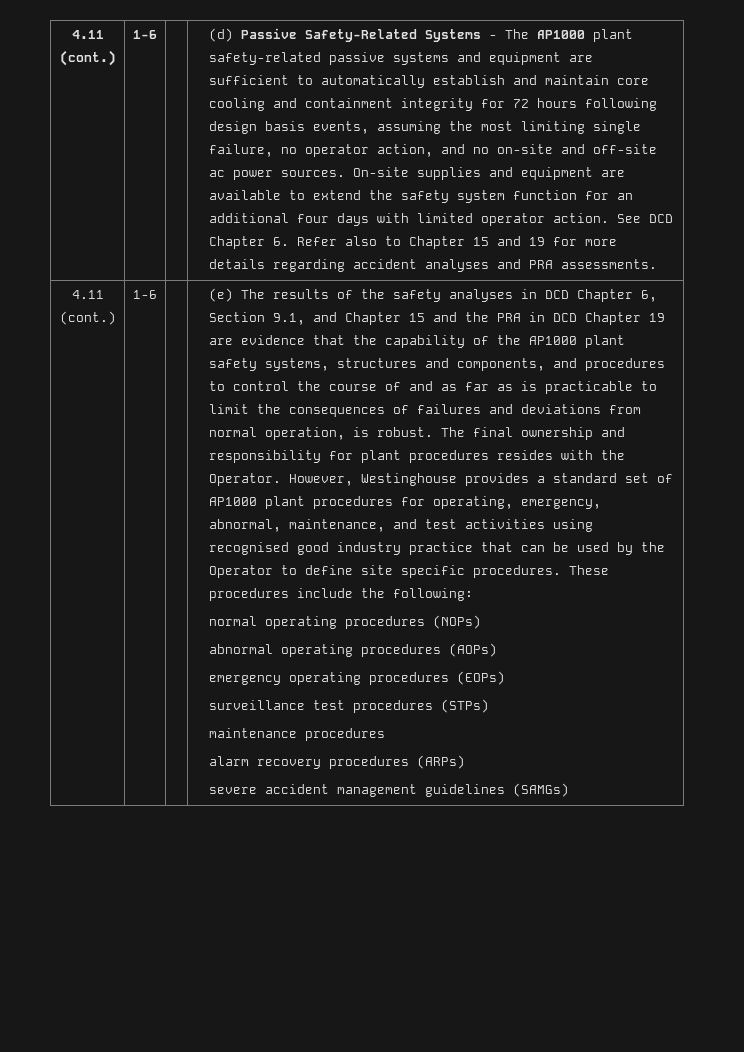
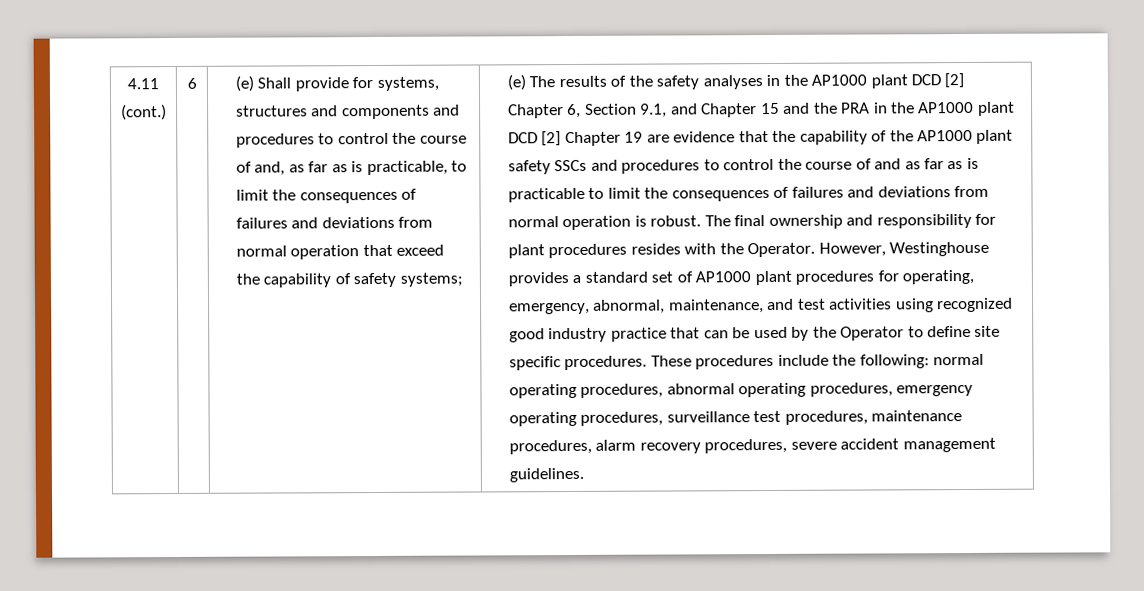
[71,30,104,39] [59,50,116,66] [133,30,157,39] [208,28,633,42] [208,52,593,65] [208,75,649,88] [208,98,657,111] [208,121,641,134] [208,144,657,157] [208,167,625,180] [208,190,633,203] [208,213,673,226] [208,236,617,249] [208,259,657,272] [71,290,104,299] [59,311,116,325] [133,290,157,299] 4.11 (cont.) | 1-6 | | (d) Passive Safety-Related Systems - The AP1000 plant safety-related passive systems and equipment are sufficient to automatically establish and maintain core cooling and containment integrity for 72 hours following design basis events, assuming the most limiting single failure, no operator action, and no on-site and off-site ac power sources. On-site supplies and equipment are available to extend the safety system function for an additional four days with limited operator action. See DCD Chapter 6. Refer also to Chapter 15 and 19 for more details regarding accident analyses and PRA assessments. // 4.11 (cont.) | 1-6 | -> [127,78,159,90] [121,104,167,121] [186,77,197,89] [234,75,439,92] [235,104,461,120] [235,132,467,148] [235,160,468,176] [235,188,418,204] [235,216,434,229] [235,244,445,260] [235,272,463,288] 4.11 (cont.) | 6 | (e) Shall provide for systems, structures and components and procedures to control the course of and, as far as is practicable, to limit the consequences of failures and deviations from normal operation that exceed the capability of safety systems;
[544,290,569,299] DCD -> [783,73,965,89] the AP1000 plant DCD [2]
[552,313,577,322] DCD -> [890,101,1015,116] [507,131,562,147] the AP1000 plant DCD [2]
[264,358,545,371] systems, structures and components, -> [554,159,588,172] SSCs
[264,427,345,440] operation, -> [562,215,632,231] operation
[208,542,289,555] recognised -> [937,297,1014,313] recognized
(473, 594) // -> (930, 361) none
[344,615,481,629] [208,643,497,657] [208,671,505,685] [208,699,489,713] [208,728,385,741] [208,755,465,769] procedures (NOPs) // abnormal operating procedures (AOPs) // emergency operating procedures (EOPs) // surveillance test procedures (STPs) // maintenance procedures // alarm recovery procedures (ARPs) // -> [580,382,974,398] [508,410,963,427] [508,438,788,455] procedures, abnormal operating procedures, emergency operating procedures, surveillance test procedures, maintenance procedures, alarm recovery procedures,
[424,783,569,797] guidelines (SAMGs) -> [508,467,584,483] guidelines.

